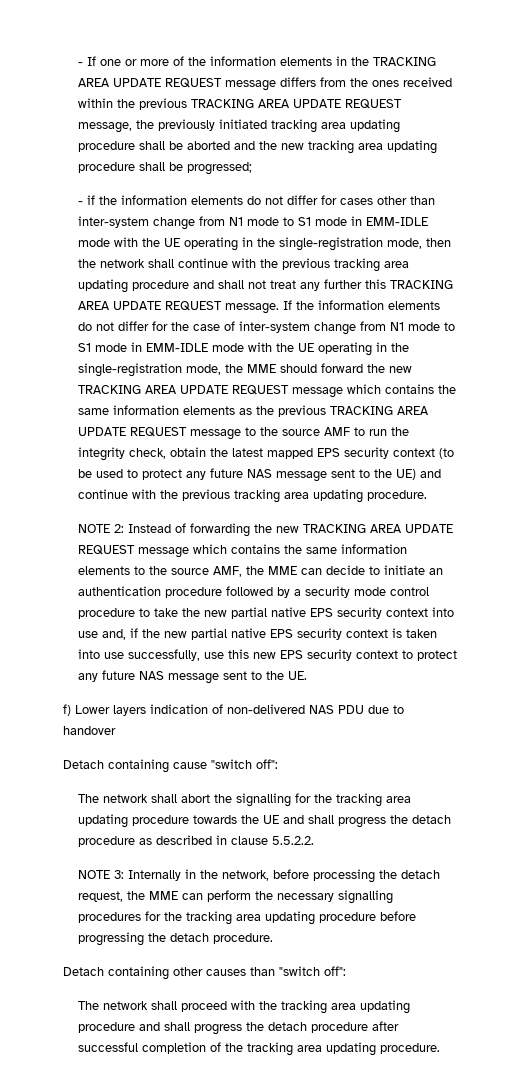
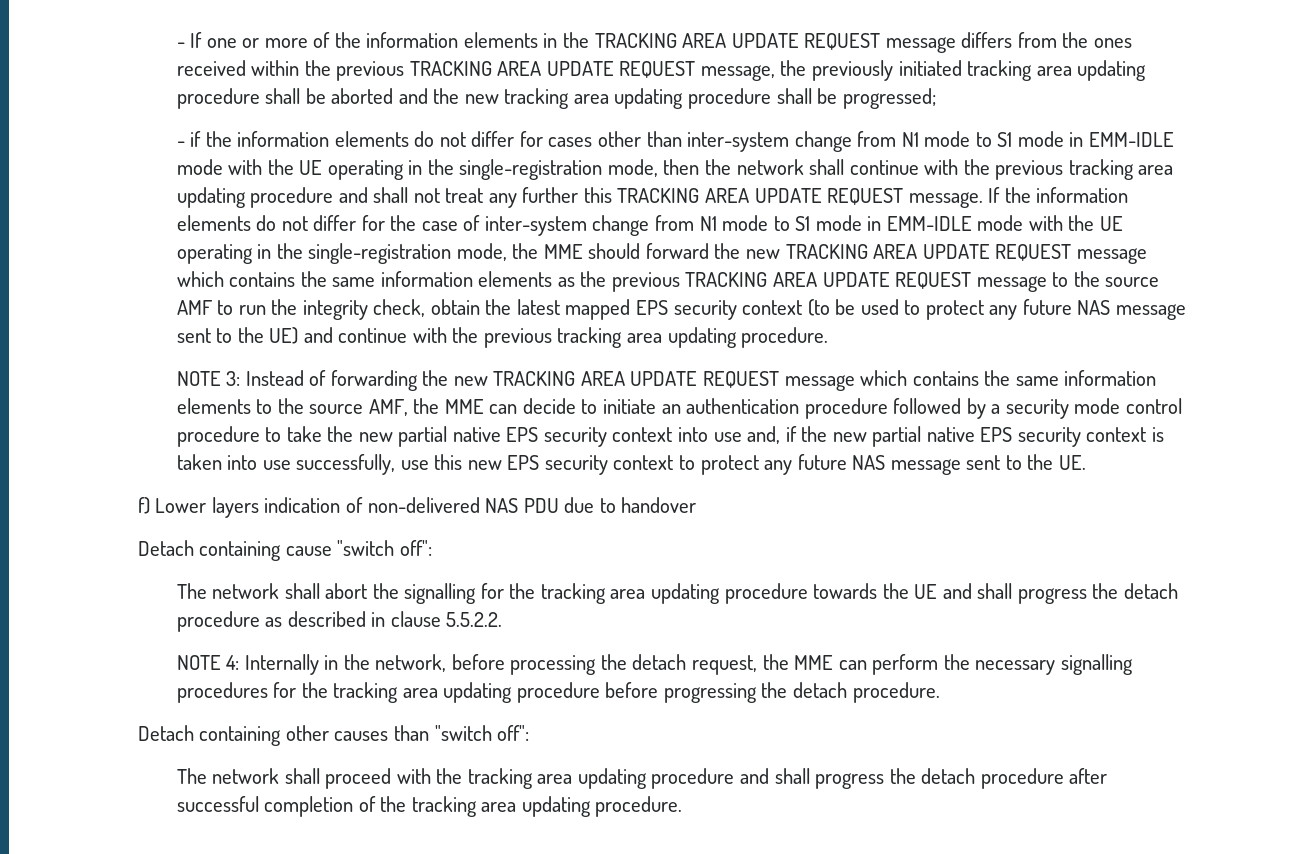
[113,524,124,533] 2: -> [226,371,241,386] 3:
[113,870,124,879] 3: -> [226,655,240,670] 4:

